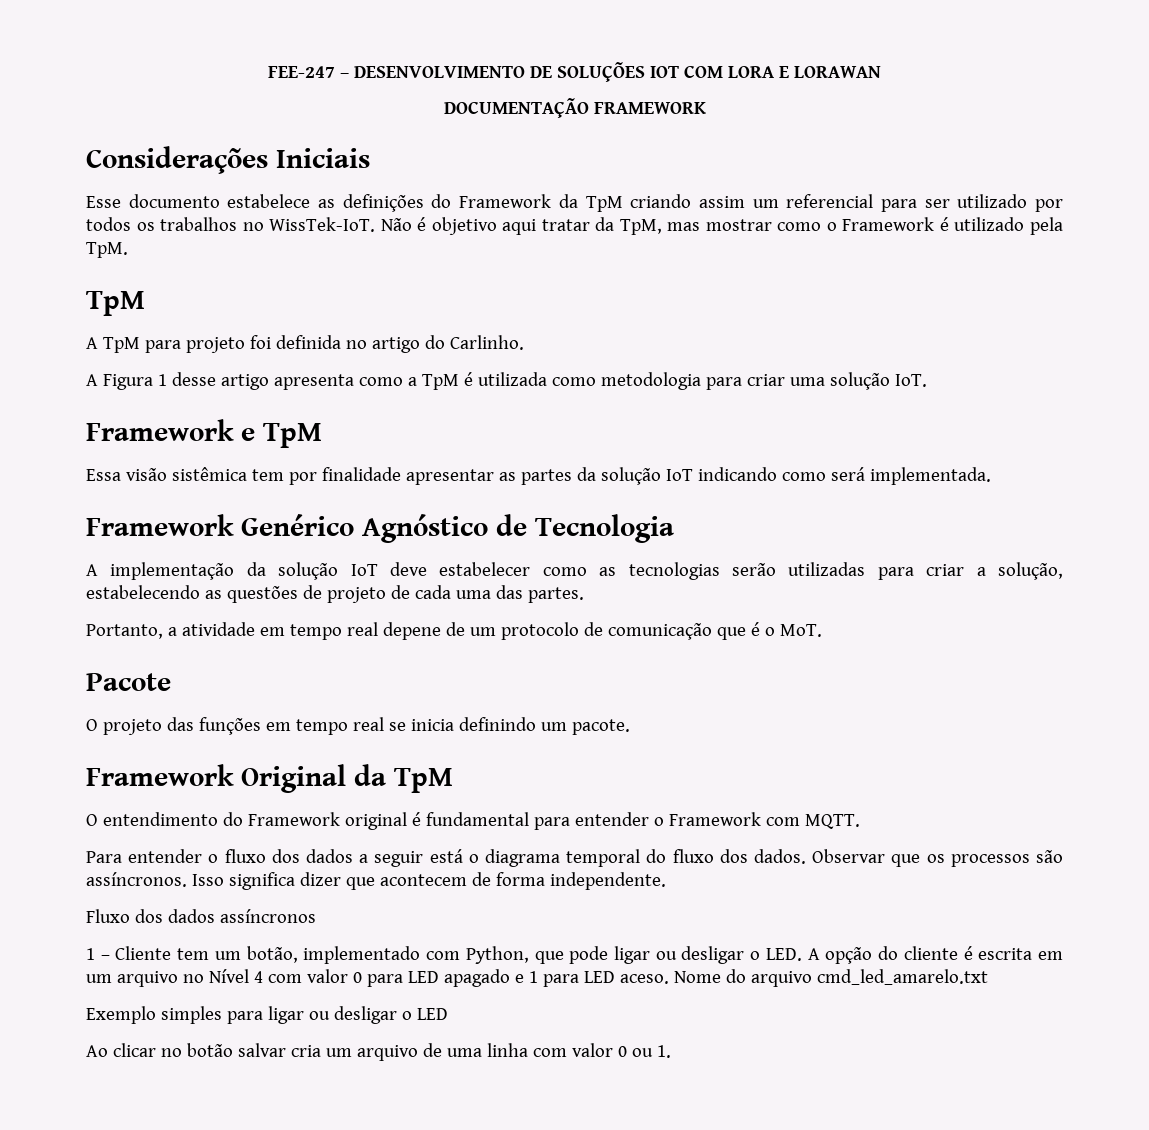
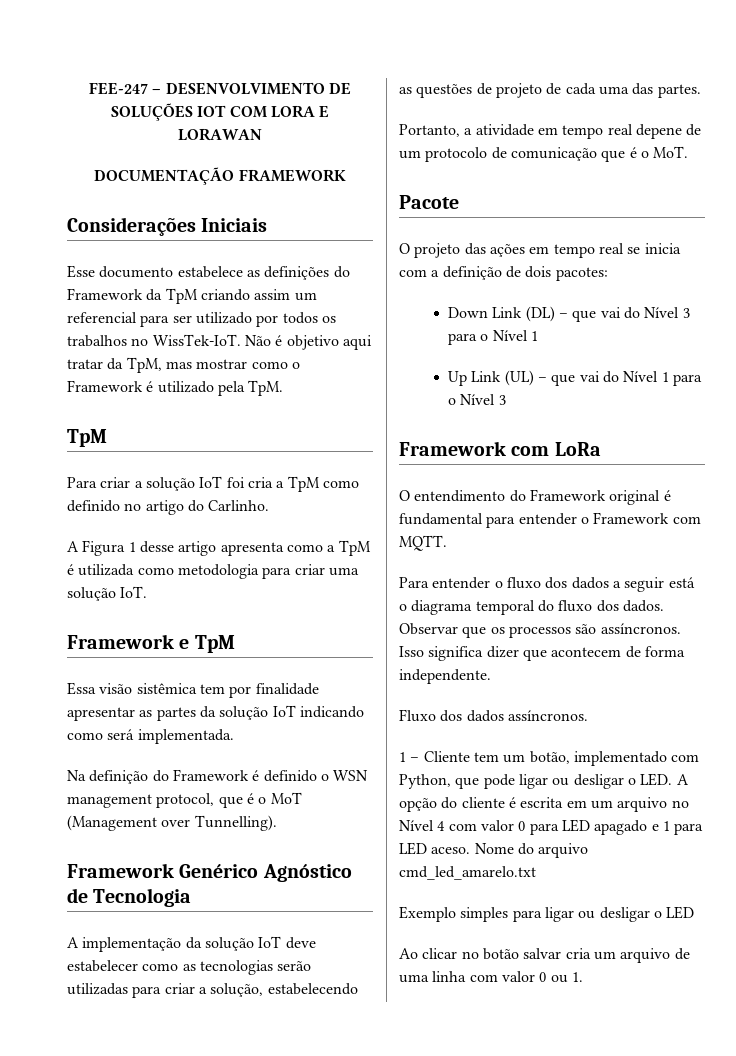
[86,335,341,353] A TpM para projeto foi definida -> [67,476,359,492] [67,500,120,512] Para criar a solução IoT foi cria a TpM como definido
(991, 476) none -> [67,769,369,784] [67,792,302,808] [67,815,277,831] // Na definição do Framework é definido o WSN management protocol, que é o MoT (Management over Tunnelling).
[198,717,261,735] funções -> [489,244,525,257] ações
[458,717,630,735] [86,764,453,793] definindo um pacote. // Framework Original da TpM -> [399,266,608,281] [447,306,690,322] [447,330,538,345] [447,370,702,386] [447,394,506,405] [399,441,601,456] com a definição de dois pacotes: // Down Link (DL) – que vai do Nível 3 para o Nível 1 // Up Link (UL) – que vai do Nível 1 para o Nível 3 // Framework com LoRa
[219,909,316,923] assíncronos -> [507,710,588,721] assíncronos.

